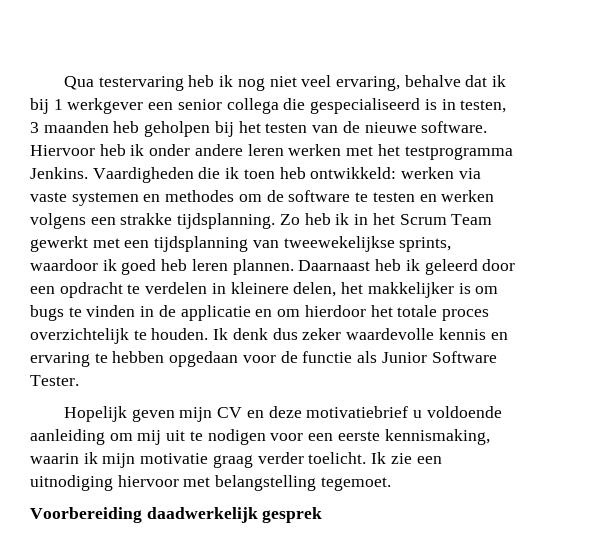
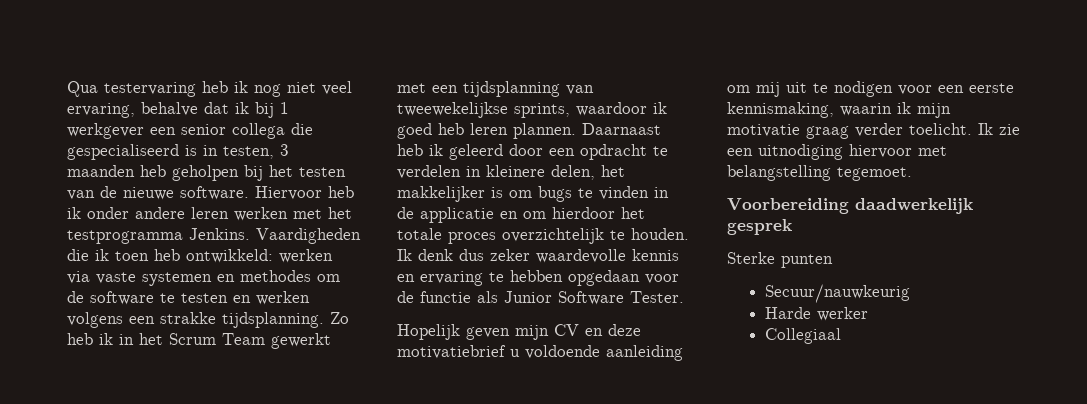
(323, 515) none -> [727,252,833,268] [764,284,910,303] [764,307,868,321] [764,328,841,344] // Sterke punten // Secuur/nauwkeurig // Harde werker // Collegiaal

